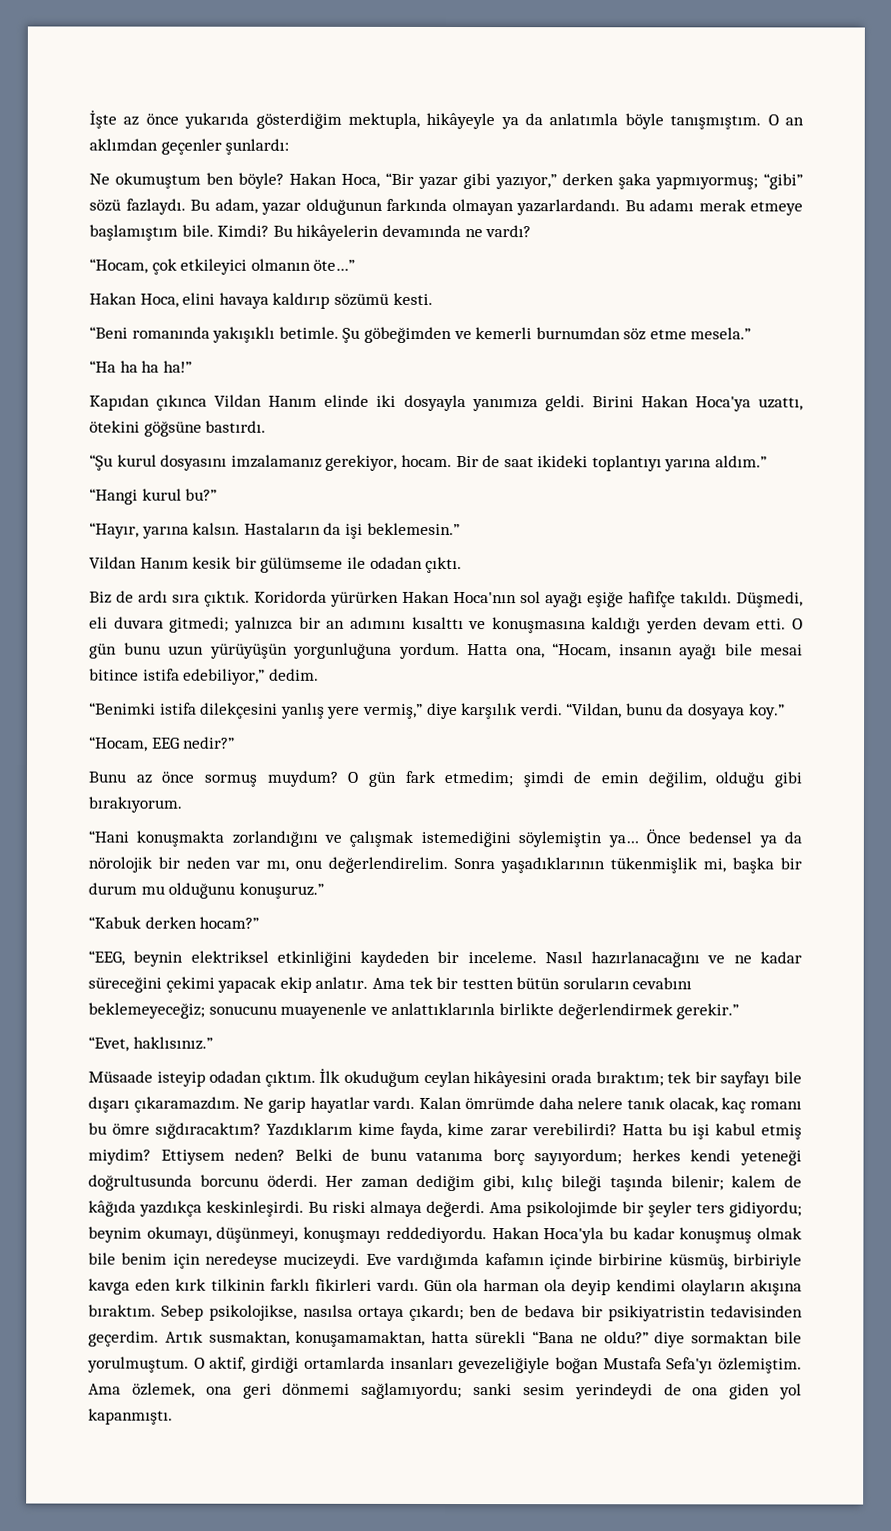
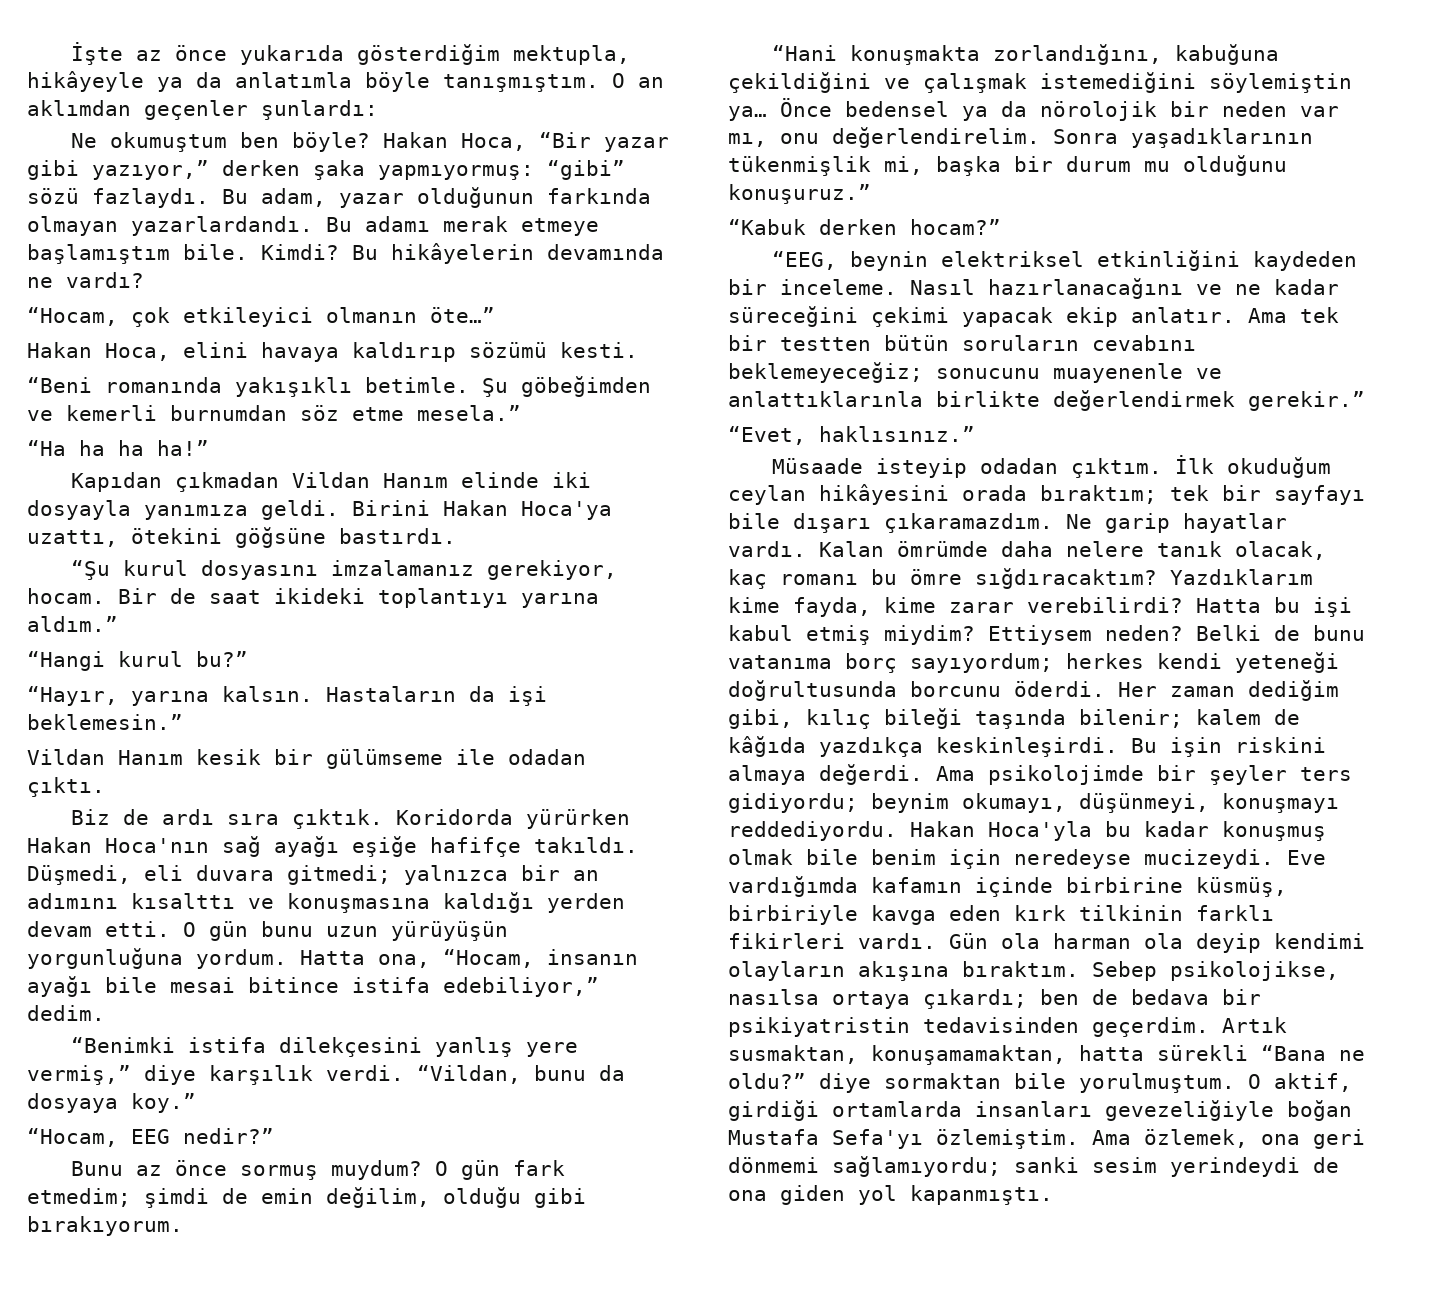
[655,176,758,190] yapmıyormuş; -> [378,165,534,180] yapmıyormuş:
[156,394,208,411] çıkınca -> [174,472,279,492] çıkmadan
[520,591,541,604] sol -> [222,836,261,857] sağ
[231,830,318,847] zorlandığını -> [992,44,1279,65] [728,72,871,93] zorlandığını, kabuğuna çekildiğini
[332,1200,366,1213] riski -> [1170,737,1326,757] işin riskini

